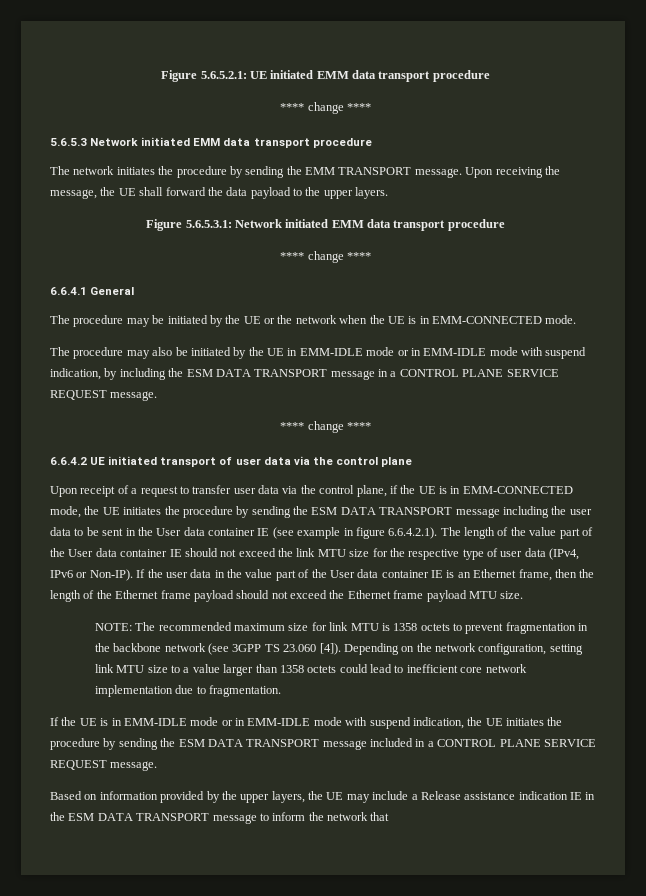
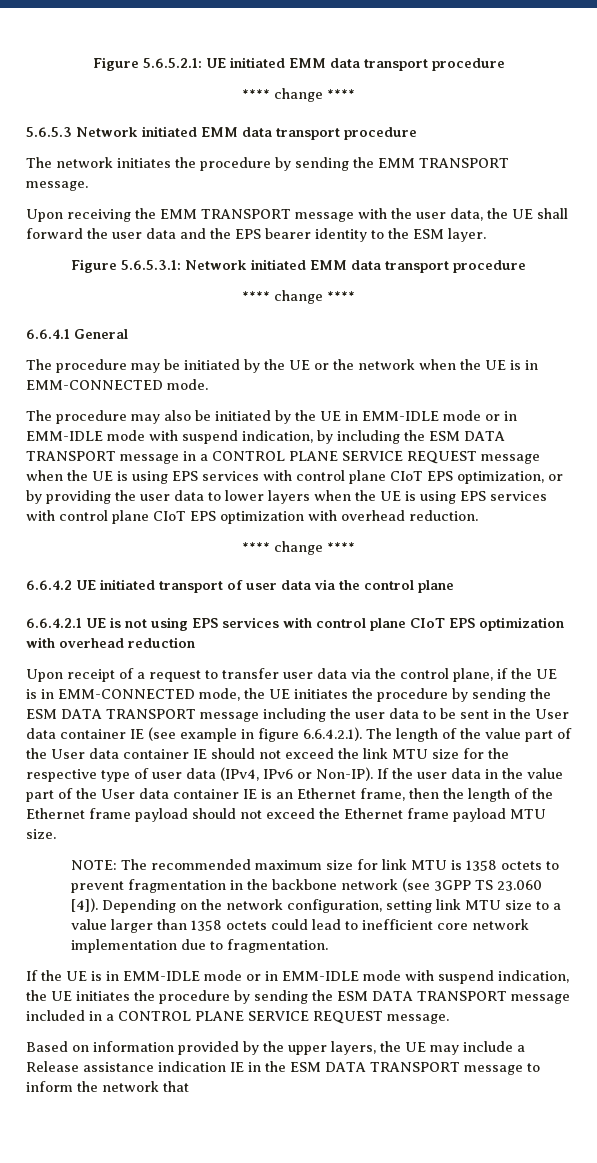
(462, 173) none -> (88, 186) //
[50,189,97,199] message, -> [160,208,483,222] EMM TRANSPORT message with the user data,
[226,187,389,199] data payload to the upper layers. -> [112,228,486,242] user data and the EPS bearer identity to the ESM layer.
[110,391,158,401] message. -> [481,454,540,464] [26,470,563,484] [26,490,547,504] [26,510,478,524] message when the UE is using EPS services with control plane CIoT EPS optimization, or by providing the user data to lower layers when the UE is using EPS services with control plane CIoT EPS optimization with overhead reduction.
(413, 462) none -> [26,617,564,631] [26,637,195,648] // 6.6.4.2.1 UE is not using EPS services with control plane CIoT EPS optimization with overhead reduction

